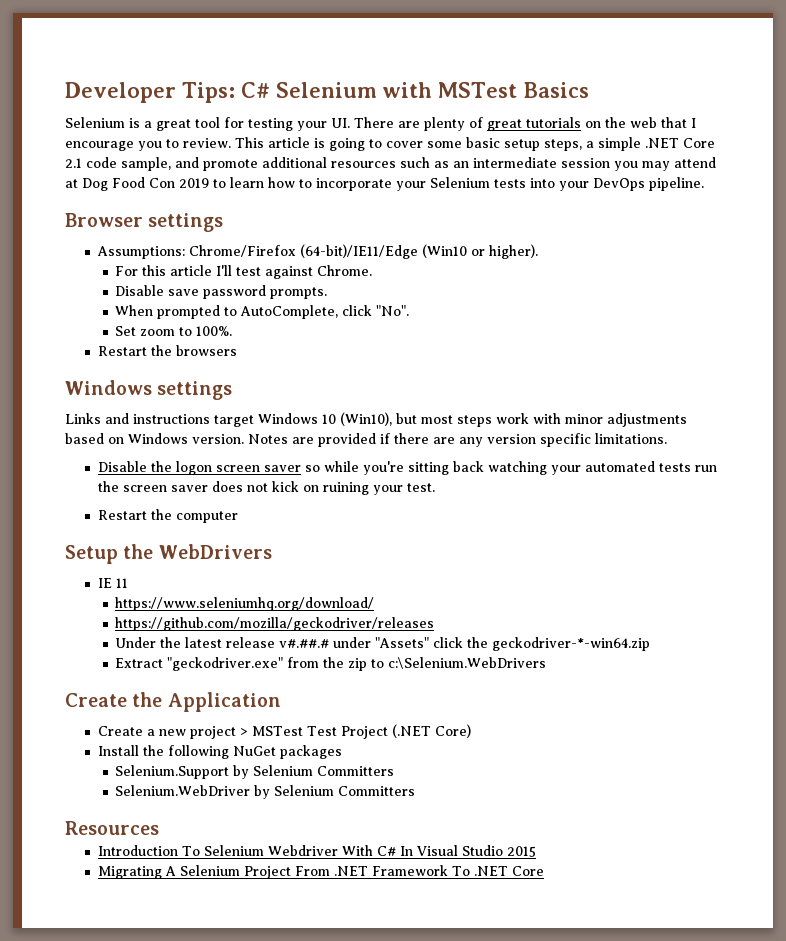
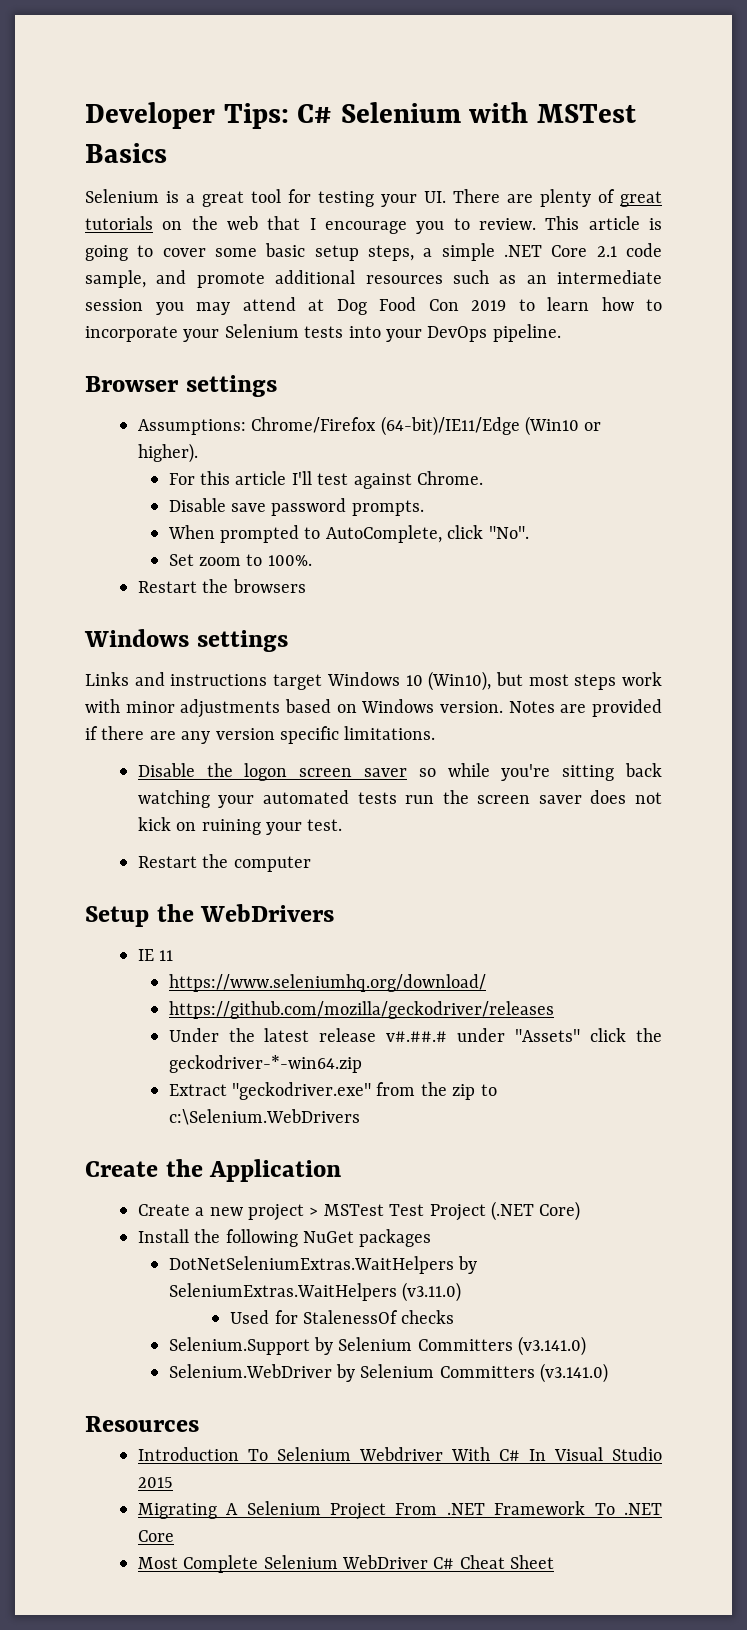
(342, 752) none -> [168,1256,478,1274] [168,1282,462,1302] [230,1310,455,1324] // DotNetSeleniumExtras.WaitHelpers by SeleniumExtras.WaitHelpers (v3.11.0) // Used for StalenessOf checks
(395, 771) none -> [518,1336,587,1356] (v3.141.0)
(416, 791) none -> [540,1363,609,1383] (v3.141.0)
(544, 871) none -> [137,1555,555,1573] // Most Complete Selenium WebDriver C# Cheat Sheet

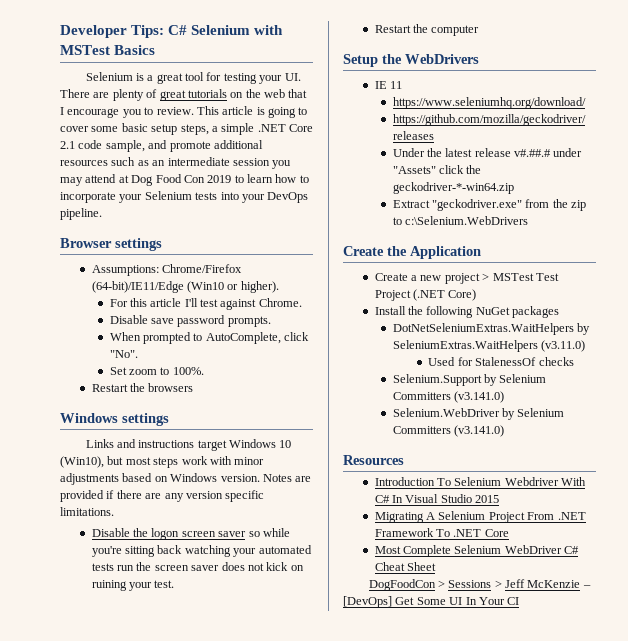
(555, 1562) none -> [368,579,591,591] [343,596,520,608] // DogFoodCon > Sessions > Jeff McKenzie – [DevOps] Get Some UI In Your CI

